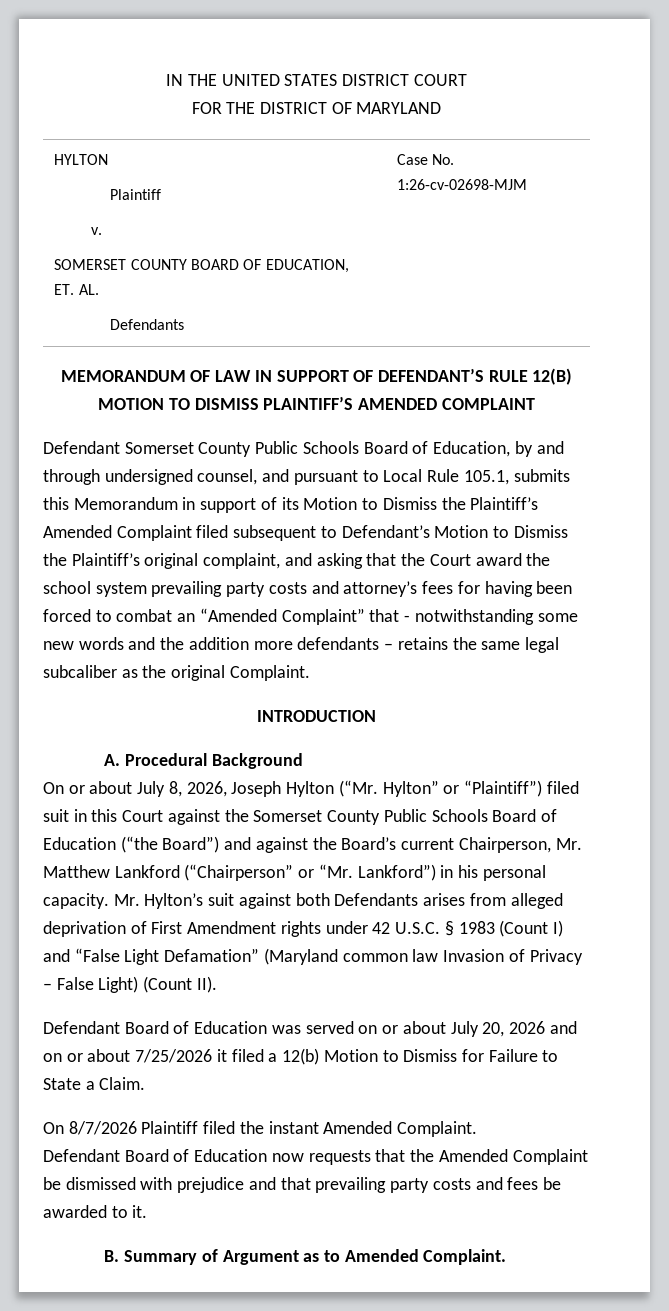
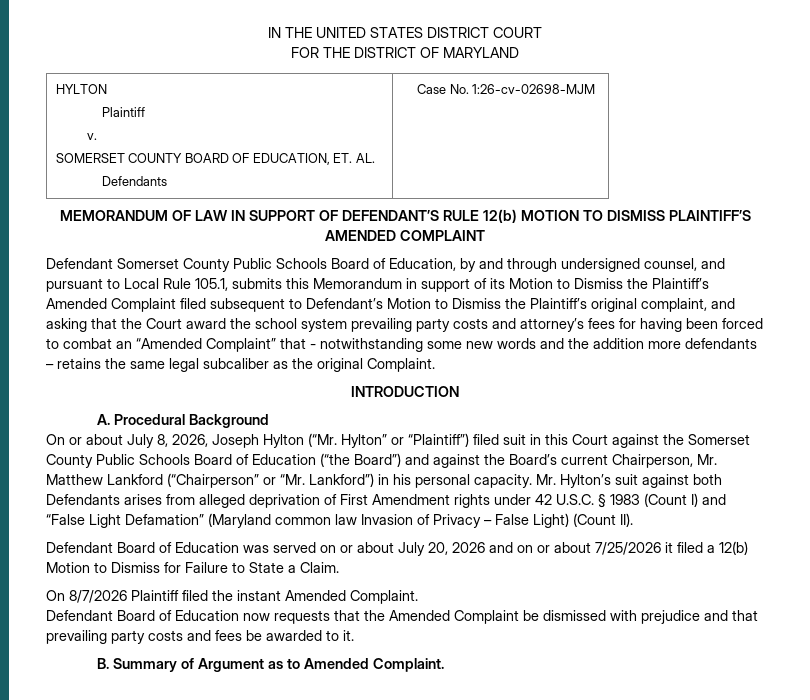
[532,368,573,385] 12(B) -> [482,209,517,223] 12(b)

